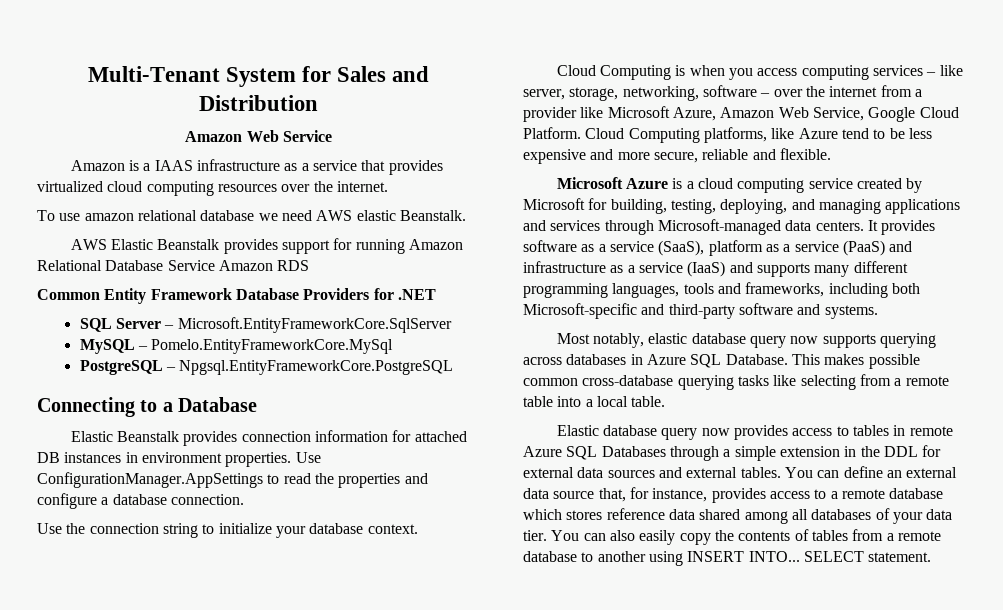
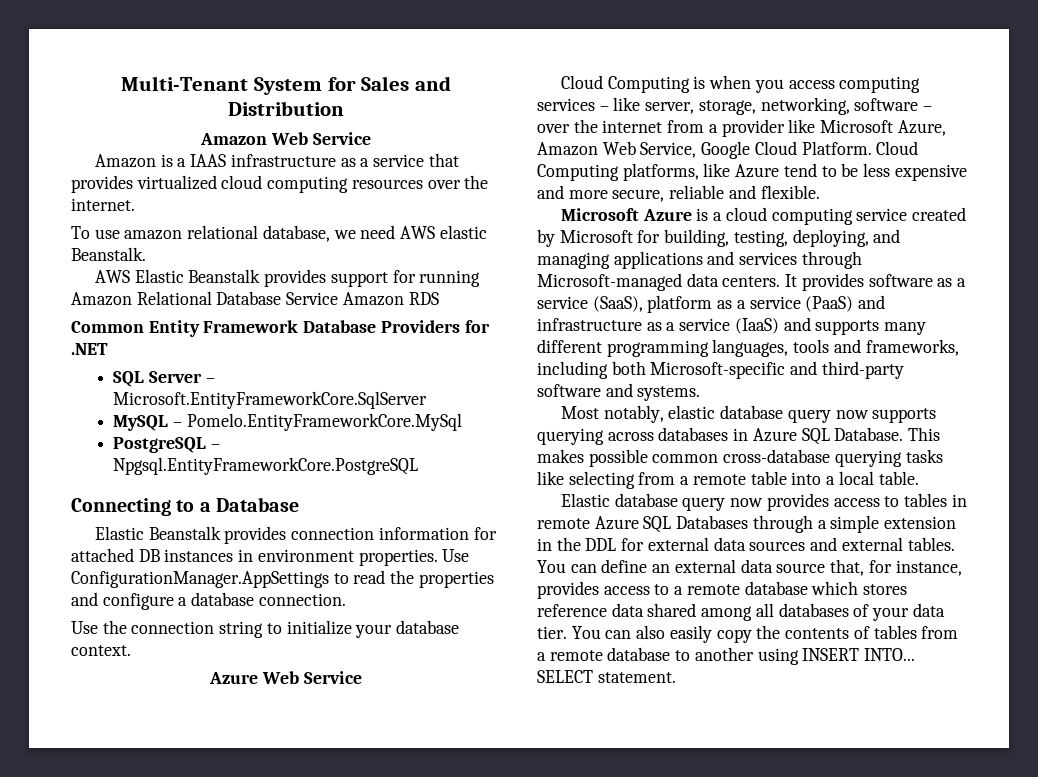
[200,210,255,221] database -> [262,225,330,242] database,
(418, 529) none -> [209,671,362,684] // Azure Web Service

